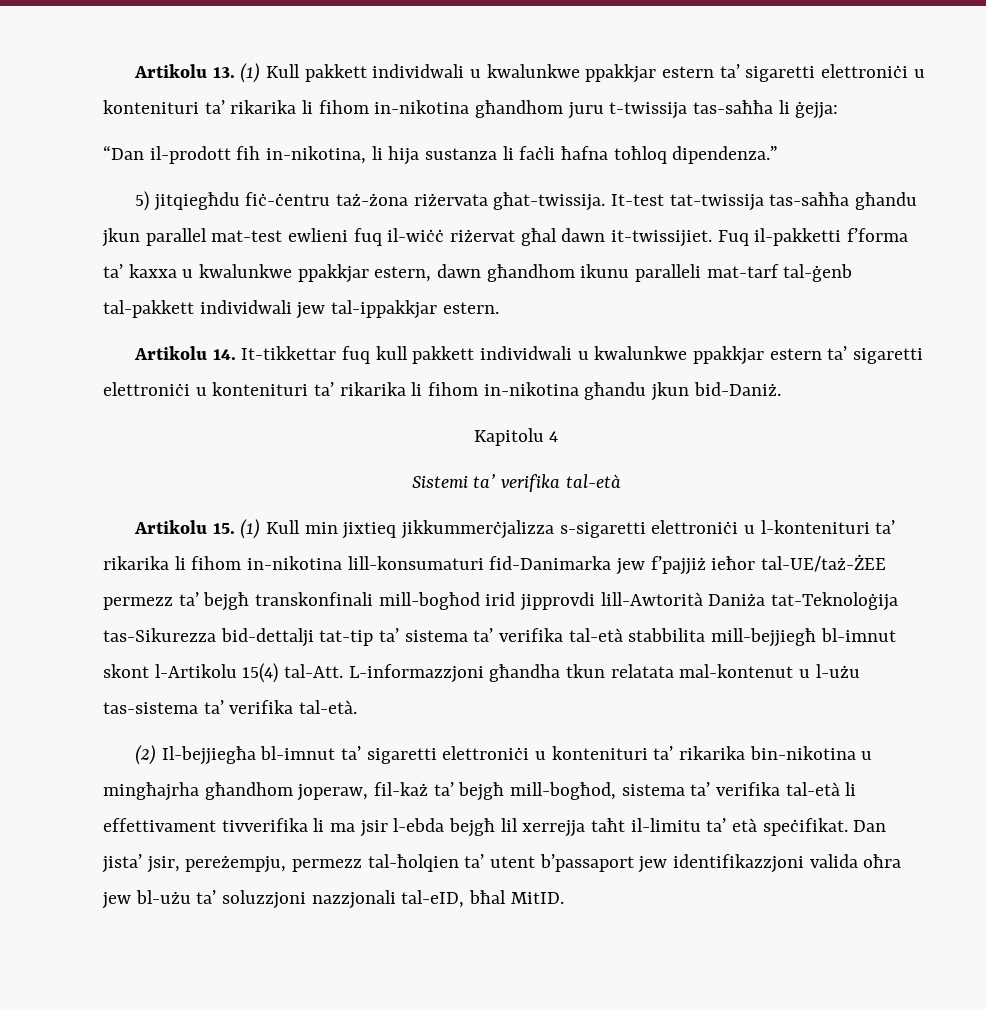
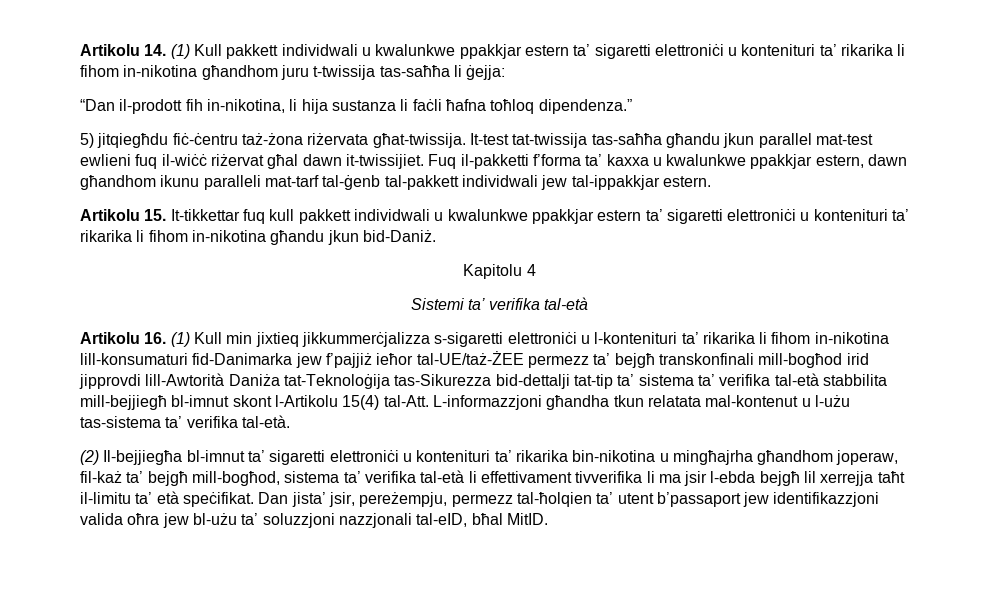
[134,64,235,78] Artikolu 13. -> [80,44,167,56] Artikolu 14.
[212,349,236,360] 14. -> [144,209,167,221] 15.
[212,523,235,534] 15. -> [144,332,167,344] 16.

